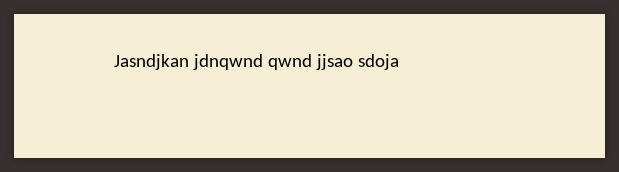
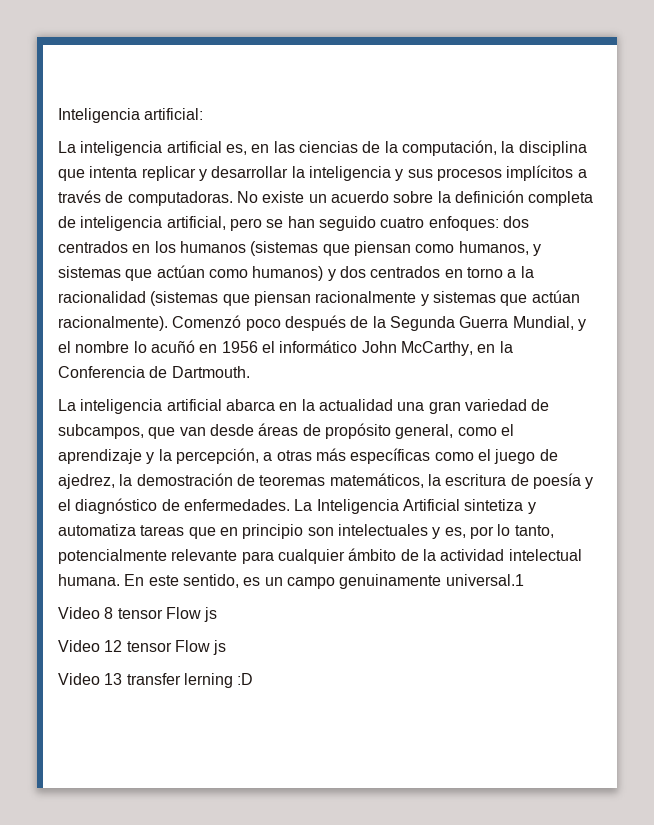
[114,54,399,70] Jasndjkan jdnqwnd qwnd jjsao sdoja -> [58,108,204,123] [58,140,587,156] [58,165,587,181] [58,190,594,206] [58,216,529,231] [58,241,541,256] [58,265,534,281] [58,290,580,306] [58,315,586,331] [58,340,513,356] [58,366,250,378] [58,399,550,414] [58,423,514,439] [58,448,558,464] [58,473,594,489] [58,498,536,514] [58,524,554,539] [58,548,582,564] [58,574,524,589] [58,607,218,622] [58,640,227,655] [58,673,254,688] Inteligencia artificial: // La inteligencia artificial es, en las ciencias de la computación, la disciplina que intenta replicar y desarrollar la inteligencia y sus procesos implícitos a través de computadoras. No existe un acuerdo sobre la definición completa de inteligencia artificial, pero se han seguido cuatro enfoques: dos centrados en los humanos (sistemas que piensan como humanos, y sistemas que actúan como humanos) y dos centrados en torno a la racionalidad (sistemas que piensan racionalmente y sistemas que actúan racionalmente). Comenzó poco después de la Segunda Guerra Mundial, y el nombre lo acuñó en 1956 el informático John McCarthy, en la Conferencia de Dartmouth. // La inteligencia artificial abarca en la actualidad una gran variedad de subcampos, que van desde áreas de propósito general, como el aprendizaje y la percepción, a otras más específicas como el juego de ajedrez, la demostración de teoremas matemáticos, la escritura de poesía y el diagnóstico de enfermedades. La Inteligencia Artificial sintetiza y automatiza tareas que en principio son intelectuales y es, por lo tanto, potencialmente relevante para cualquier ámbito de la actividad intelectual humana. En este sentido, es un campo genuinamente universal.1 // Video 8 tensor Flow js // Video 12 tensor Flow js // Video 13 transfer lerning :D

